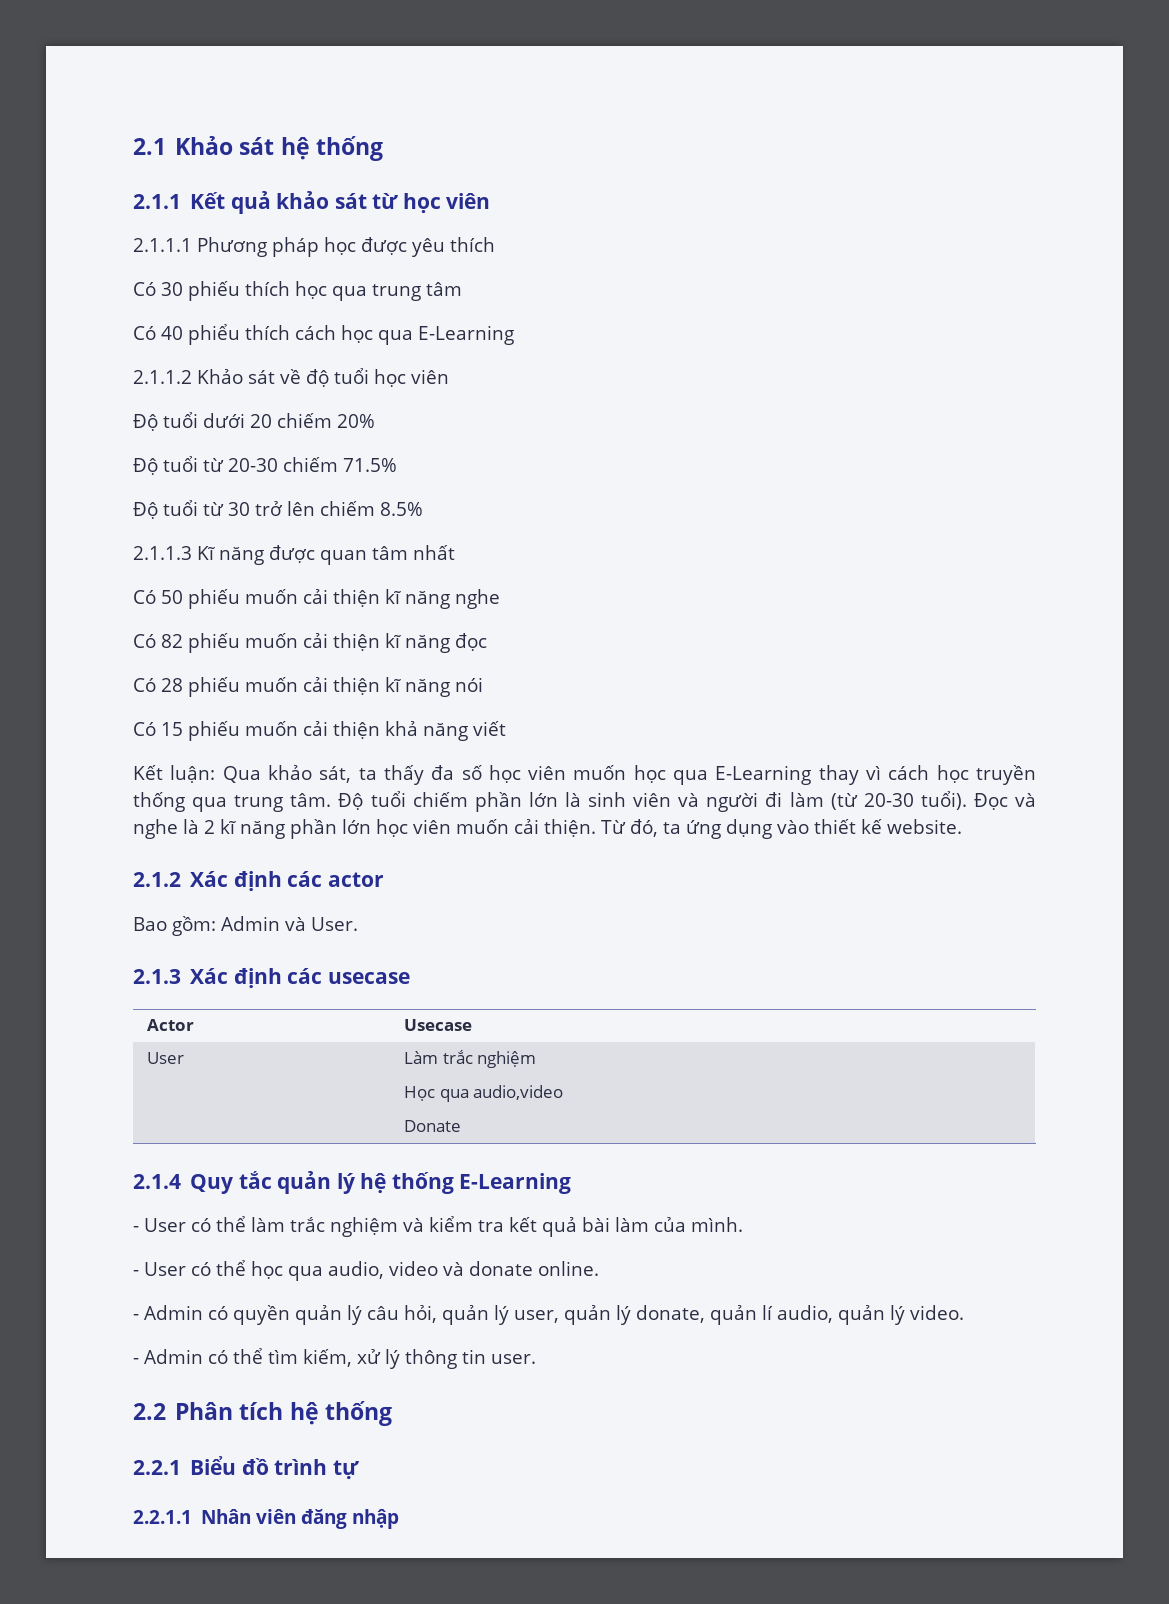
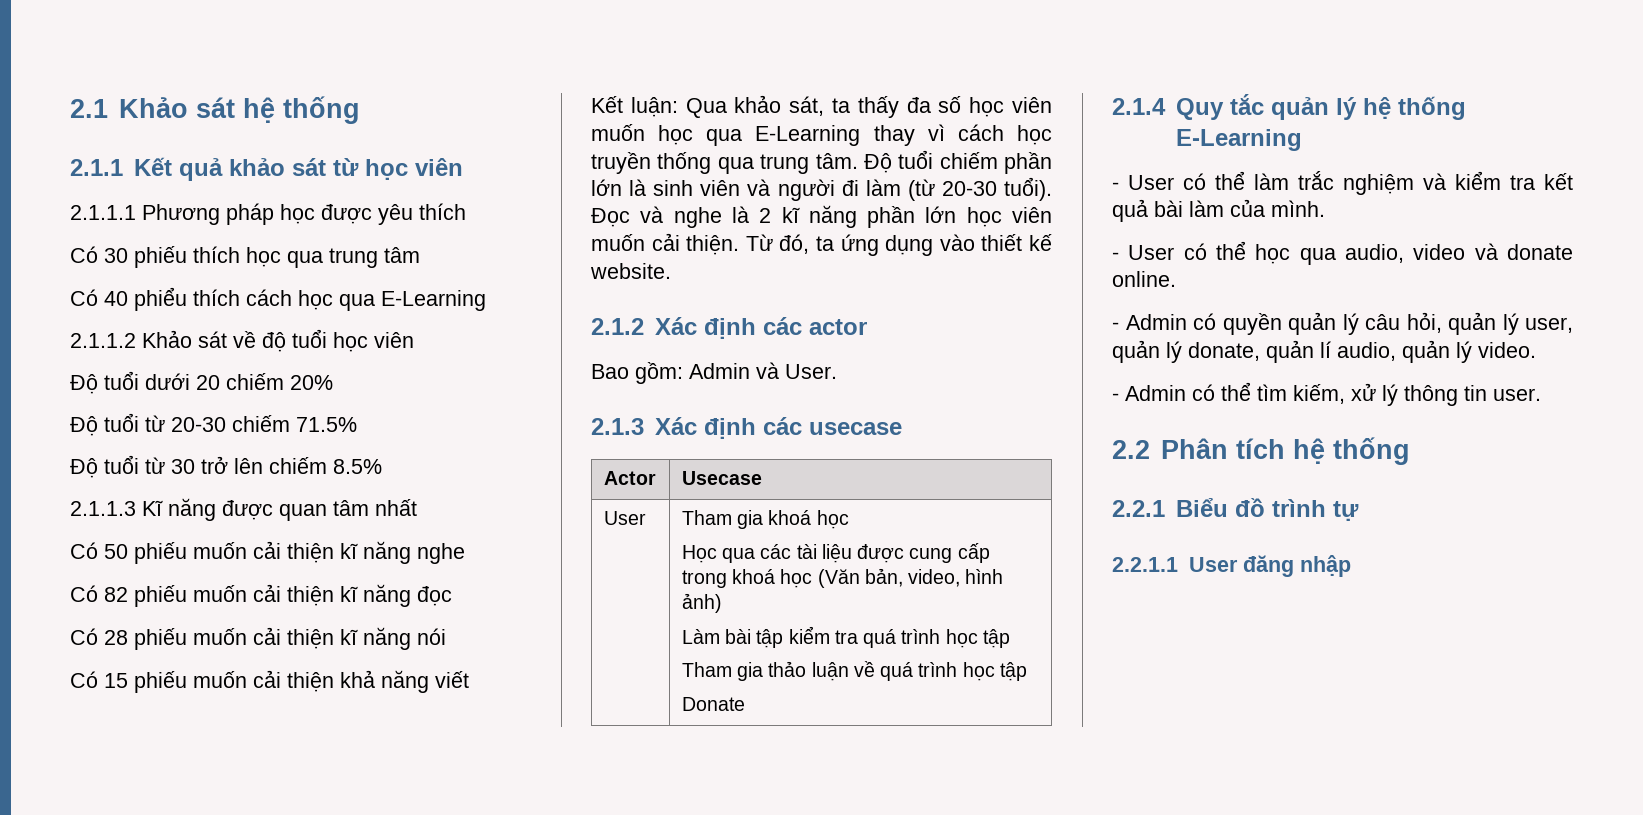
[404,1050,536,1068] [404,1085,563,1102] Làm trắc nghiệm // Học qua audio,video -> [681,510,849,529] [681,543,990,563] [681,568,1004,588] [681,593,722,613] [681,626,1010,648] [681,661,1027,681] Tham gia khoá học // Học qua các tài liệu được cung cấp trong khoá học (Văn bản, video, hình ảnh) // Làm bài tập kiểm tra quá trình học tập // Tham gia thảo luận về quá trình học tập
[201,1509,297,1524] Nhân viên -> [1188,557,1238,572] User

